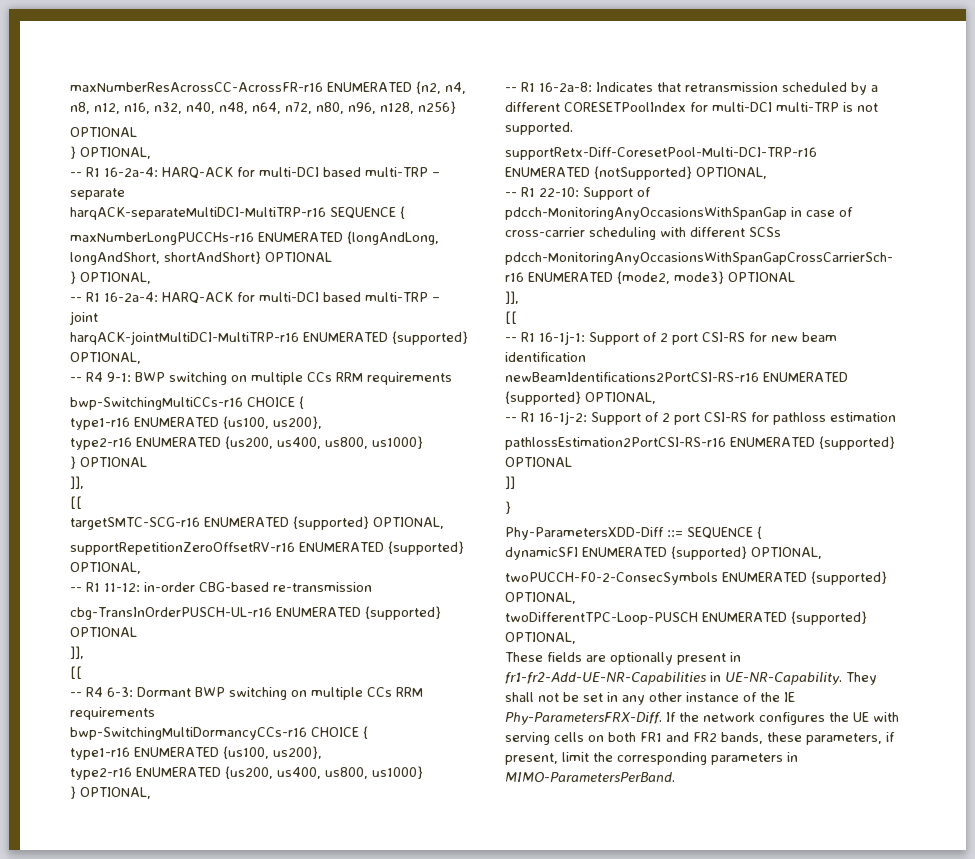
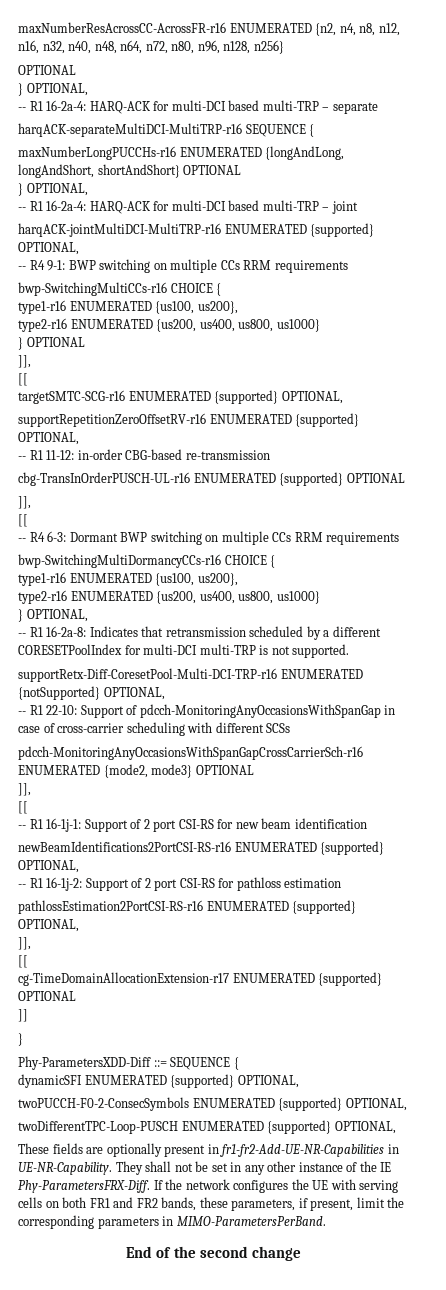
(895, 443) none -> [18,919,79,932] [18,937,31,950] [18,955,28,968] [18,972,383,986] OPTIONAL, // ]], // [[ // cg-TimeDomainAllocationExtension-r17 ENUMERATED {supported}
(675, 777) none -> [126,1246,301,1261] // End of the second change

